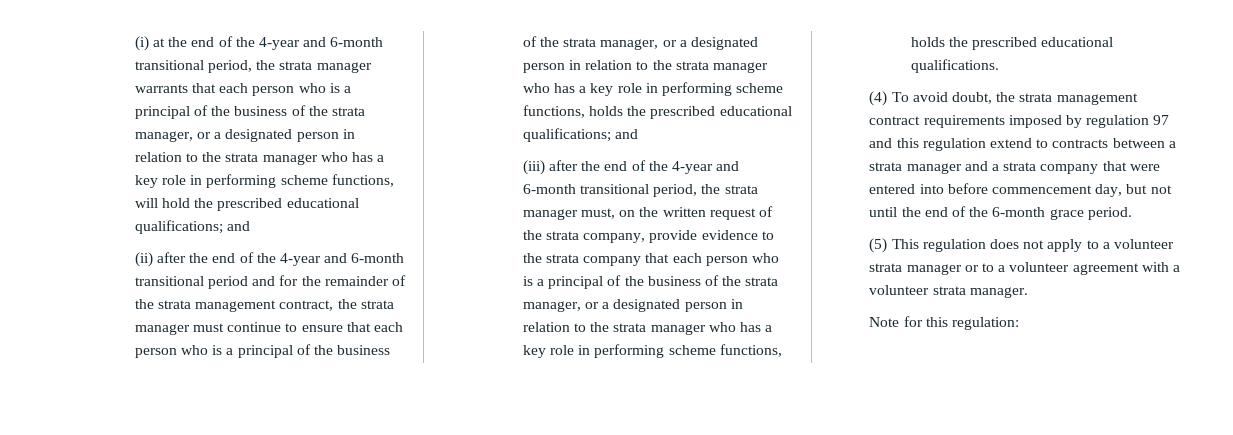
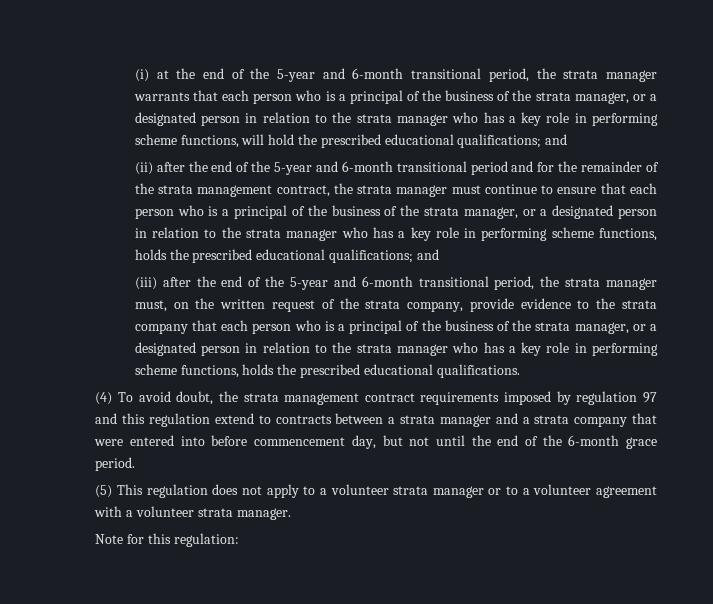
[258,37,300,50] 4-year -> [277,69,316,82] 5-year
[279,253,321,266] 4-year -> [274,162,313,175] 5-year
[671,161,713,174] 4-year -> [289,277,328,290] 5-year

